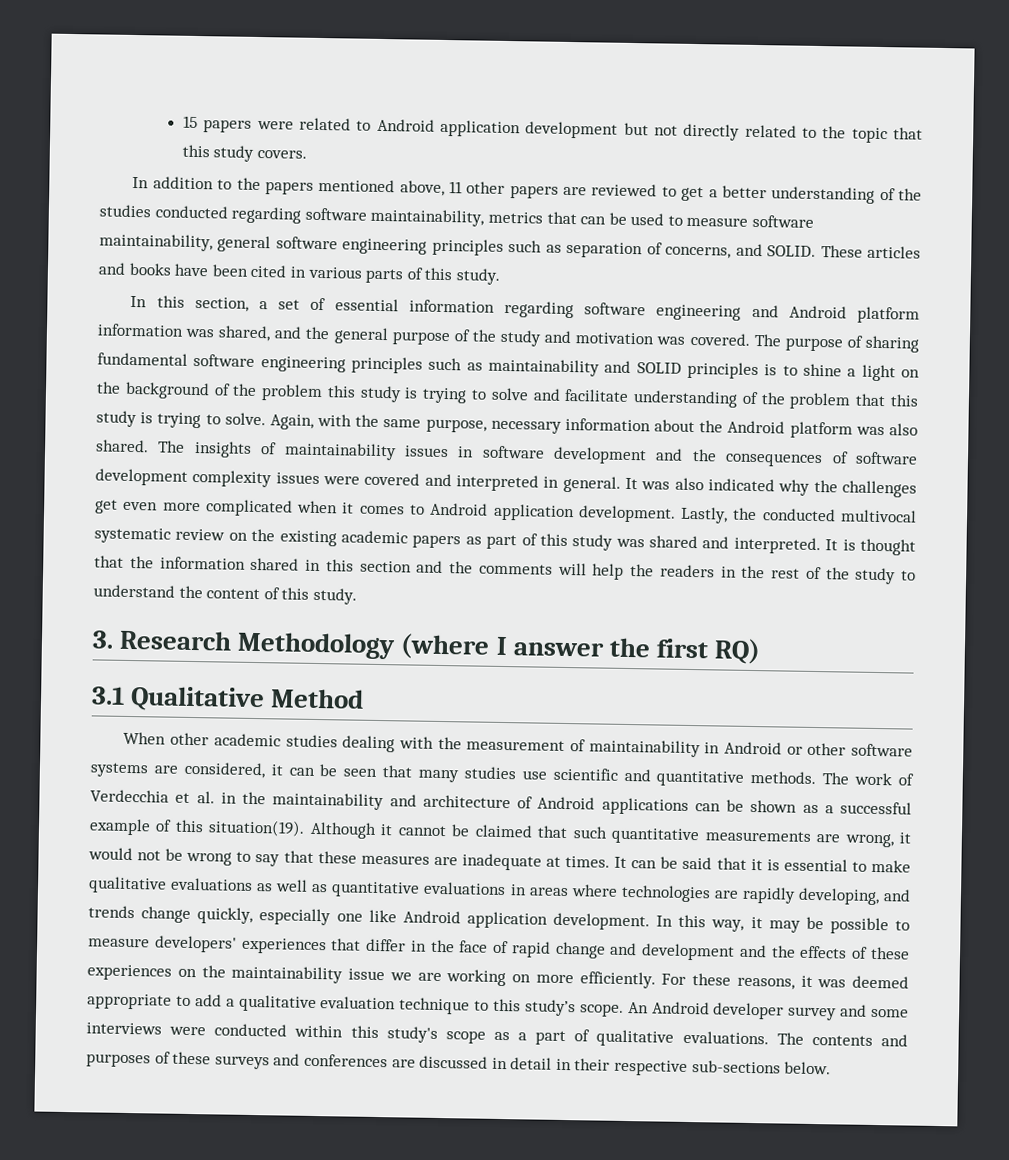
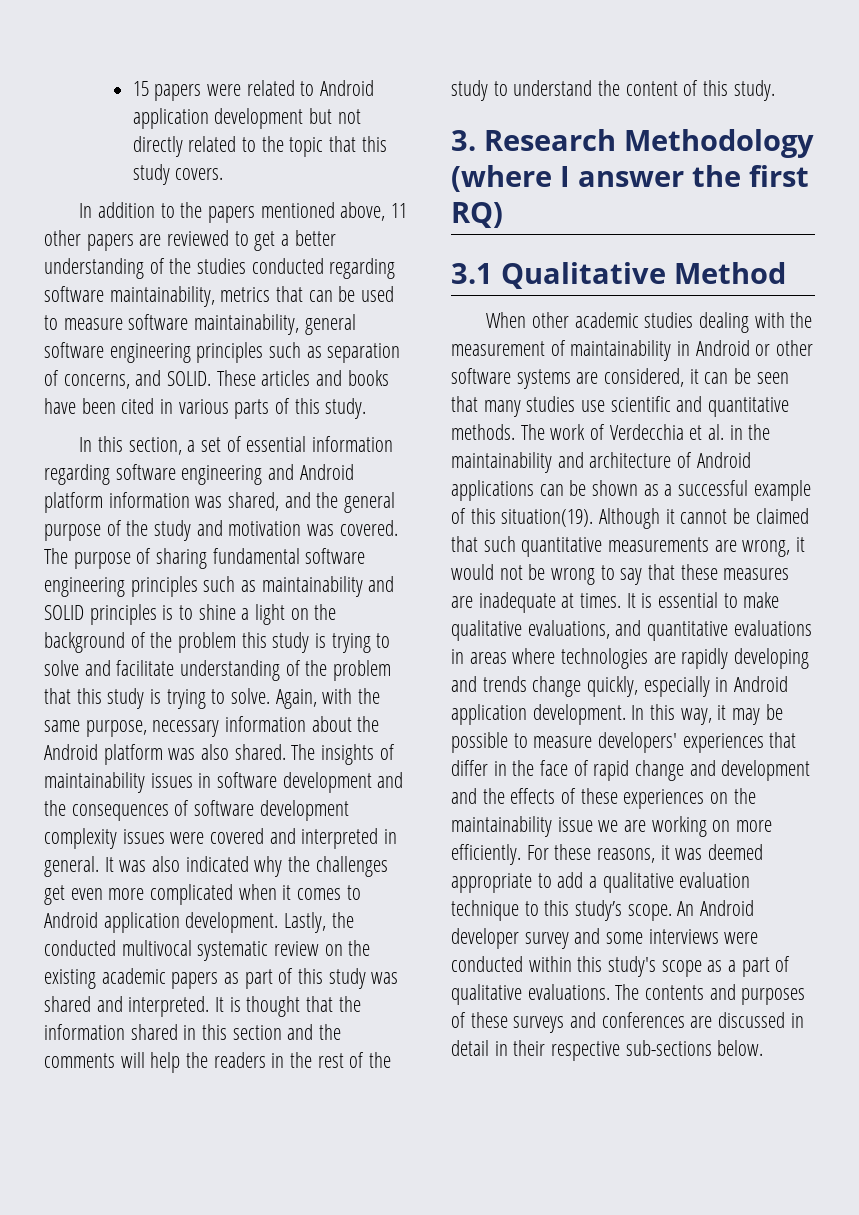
[631,856,763,871] can be said that it -> (636, 600) none
[170,877,329,893] evaluations as well as -> [527,620,642,639] evaluations, and
[797,887,880,906] developing, -> [734,648,810,669] developing
[336,909,397,923] one like -> [715,677,729,692] in

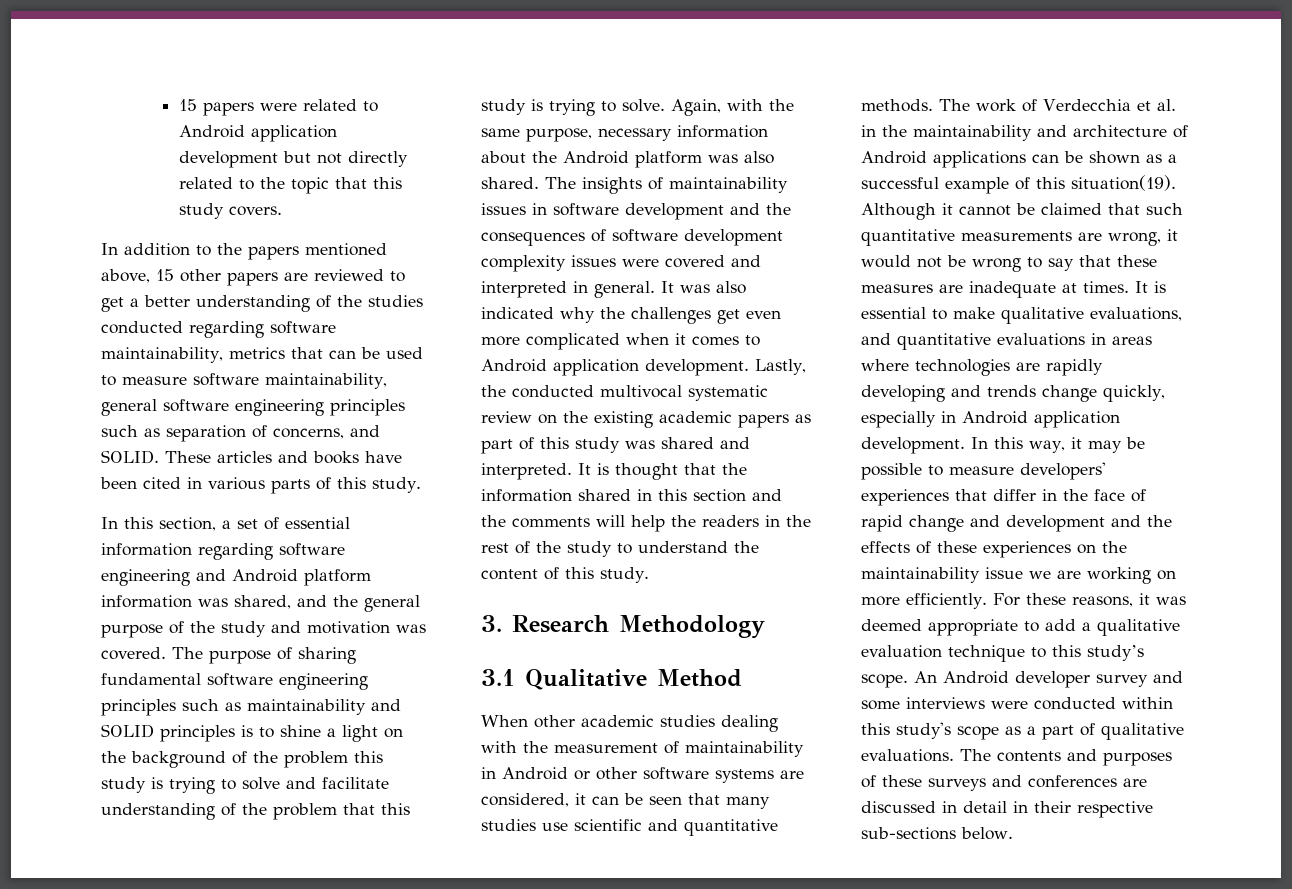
[390,203,407,218] 11 -> [156,269,174,281] 15
[451,165,809,192] [451,202,503,228] (where I answer the first RQ) -> (765, 627) none

